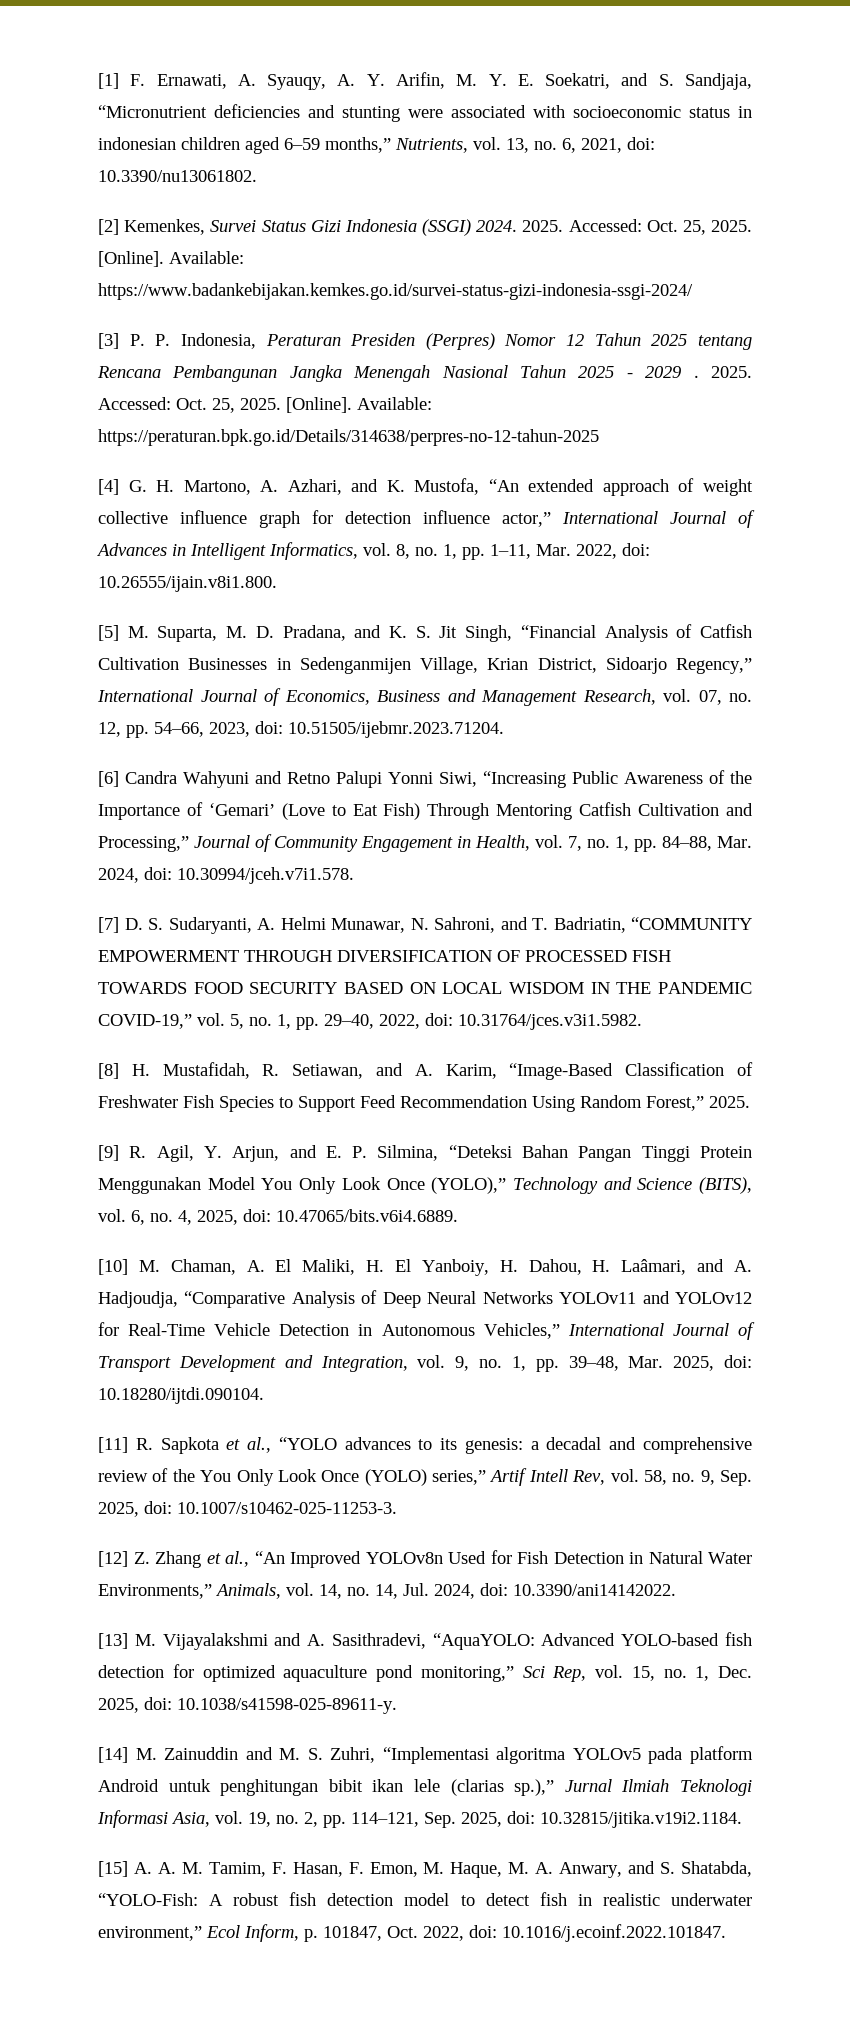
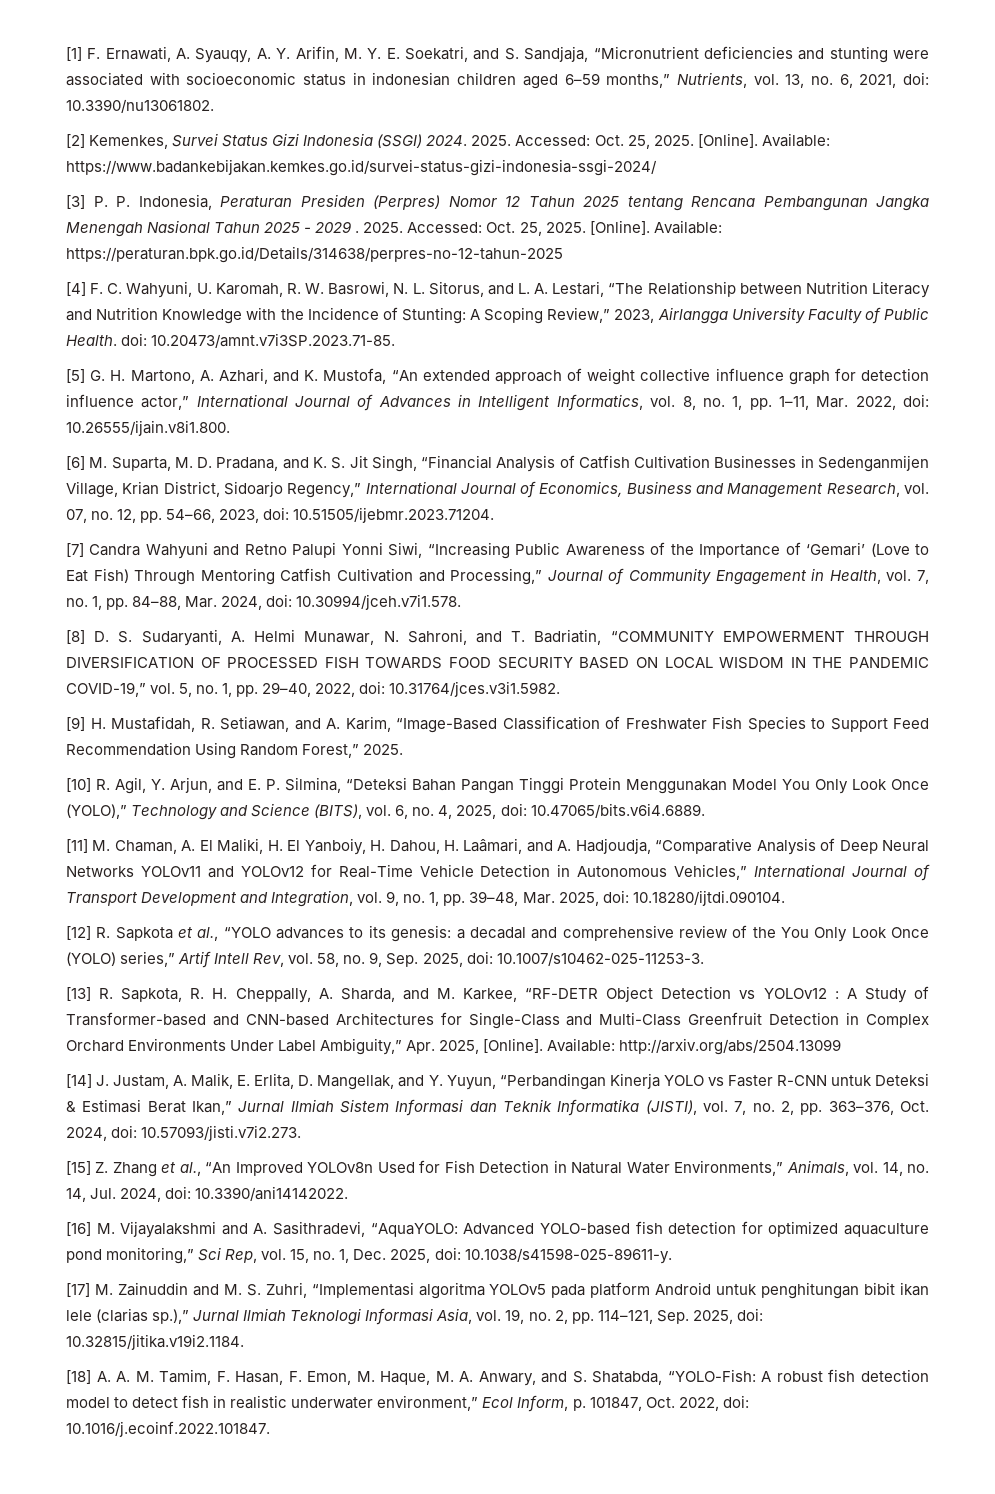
(119, 487) none -> [90,281,930,298] [66,307,929,324] [66,333,396,348] [66,369,85,383] F. C. Wahyuni, U. Karomah, R. W. Basrowi, N. L. Sitorus, and L. A. Lestari, “The Relationship between Nutrition Literacy and Nutrition Knowledge with the Incidence of Stunting: A Scoping Review,” 2023, Airlangga University Faculty of Public Health. doi: 10.20473/amnt.v7i3SP.2023.71-85. // [5]
[98,625,119,641] [5] -> [66,456,85,470] [6]
[98,771,119,787] [6] -> [66,543,84,557] [7]
[98,917,119,933] [7] -> [66,630,85,644] [8]
[98,1063,119,1079] [8] -> [66,717,85,731] [9]
[98,1145,119,1161] [9] -> [66,778,91,792] [10]
[98,1259,128,1275] [10] -> [66,839,88,853] [11]
[98,1437,128,1453] [11] -> [66,926,91,940] [12]
[98,1551,128,1567] [12] -> [66,986,930,1003] [66,1012,929,1029] [66,1038,842,1055] [66,1073,930,1090] [66,1099,930,1116] [66,1125,302,1141] [66,1161,91,1175] [13] R. Sapkota, R. H. Cheppally, A. Sharda, and M. Karkee, “RF-DETR Object Detection vs YOLOv12 : A Study of Transformer-based and CNN-based Architectures for Single-Class and Multi-Class Greenfruit Detection in Complex Orchard Environments Under Label Ambiguity,” Apr. 2025, [Online]. Available: http://arxiv.org/abs/2504.13099 // [14] J. Justam, A. Malik, E. Erlita, D. Mangellak, and Y. Yuyun, “Perbandingan Kinerja YOLO vs Faster R-CNN untuk Deteksi & Estimasi Berat Ikan,” Jurnal Ilmiah Sistem Informasi dan Teknik Informatika (JISTI), vol. 7, no. 2, pp. 363–376, Oct. 2024, doi: 10.57093/jisti.v7i2.273. // [15]
[98,1633,128,1649] [13] -> [66,1222,91,1236] [16]
[98,1747,128,1763] [14] -> [66,1283,90,1297] [17]
[98,1861,128,1877] [15] -> [66,1370,91,1384] [18]

